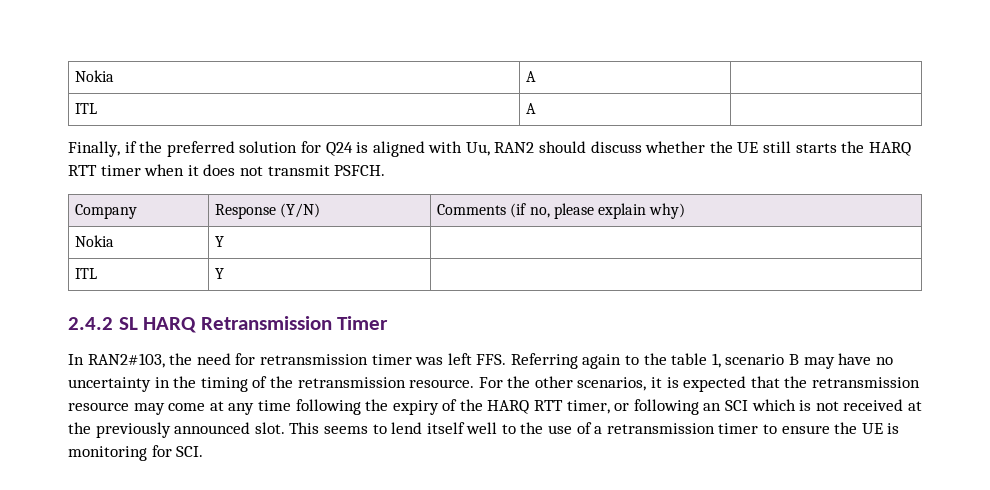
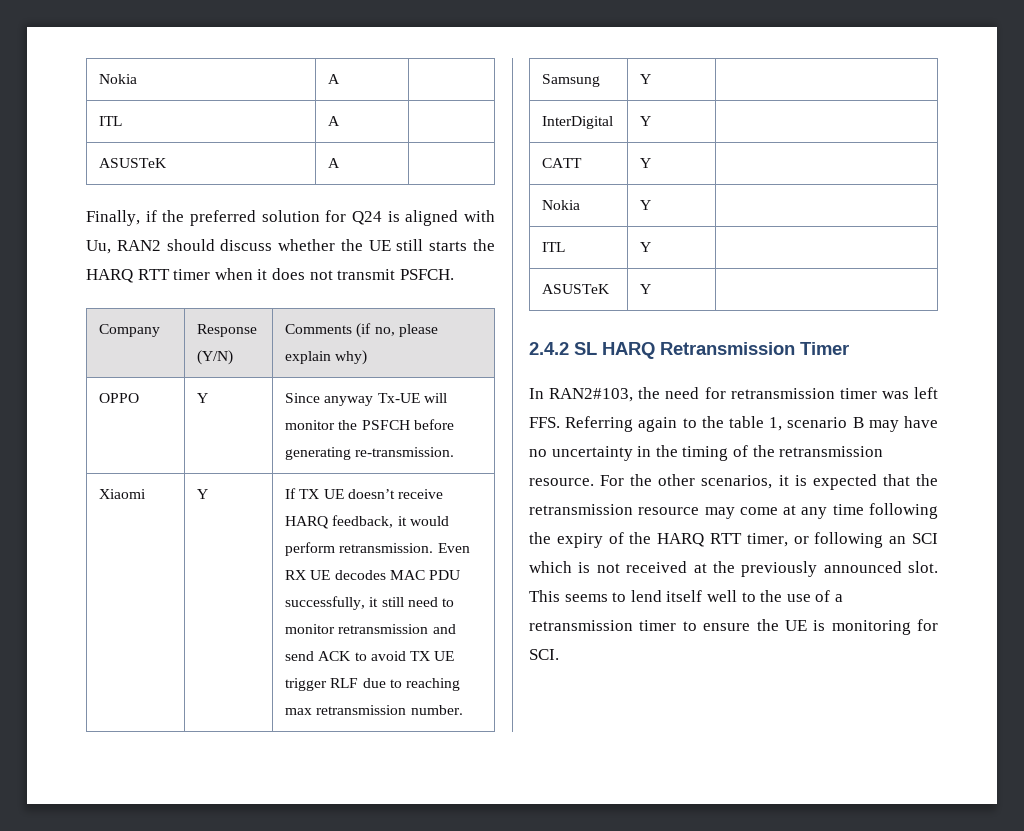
(537, 108) none -> [99,158,168,168] [328,158,341,168] // ASUSTeK | A |
(686, 211) none -> [99,393,140,403] [197,393,209,403] [285,393,447,406] [285,419,454,430] [285,447,455,460] [99,489,147,499] [197,489,209,499] [285,488,444,499] [285,515,449,529] [285,542,470,556] [285,570,461,580] [285,596,455,610] [285,624,456,634] [285,651,455,661] [285,678,461,691] [285,705,463,715] [542,74,601,87] [640,74,652,84] [542,116,614,129] [640,116,652,126] [542,158,583,168] [640,158,652,168] // OPPO | Y | Since anyway Tx-UE will monitor the PSFCH before generating re-transmission. // Xiaomi | Y | If TX UE doesn’t receive HARQ feedback, it would perform retransmission. Even RX UE decodes MAC PDU successfully, it still need to monitor retransmission and send ACK to avoid TX UE trigger RLF due to reaching max retransmission number. // Samsung | Y | // InterDigital | Y | // CATT | Y |
(225, 273) none -> [542,284,611,294] [640,284,652,294] // ASUSTeK | Y |

